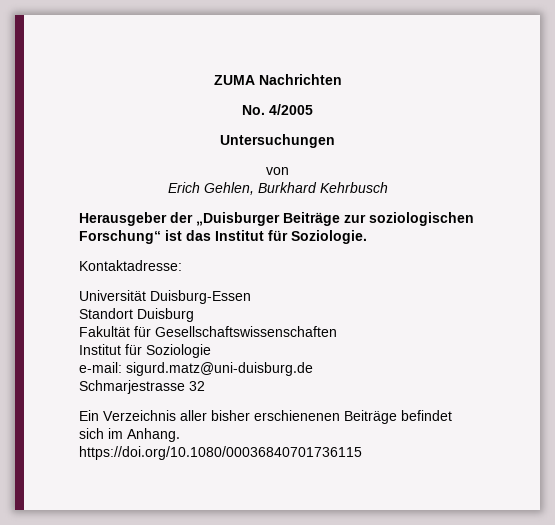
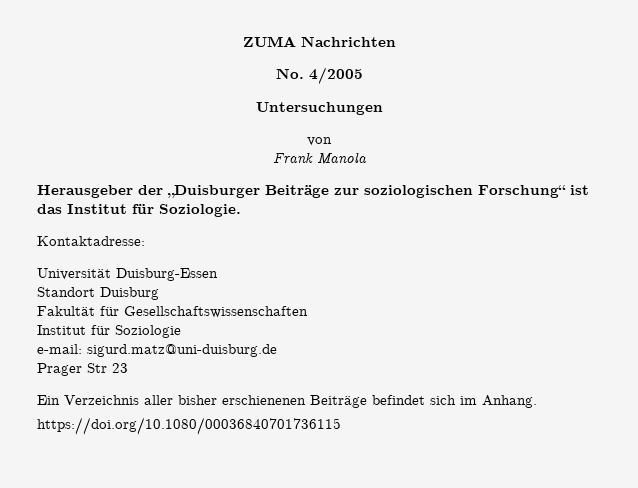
[167,182,388,195] Erich Gehlen, Burkhard Kehrbusch -> [272,152,367,164] Frank Manola
[79,380,205,394] Schmarjestrasse 32 -> [37,363,128,376] Prager Str 23

